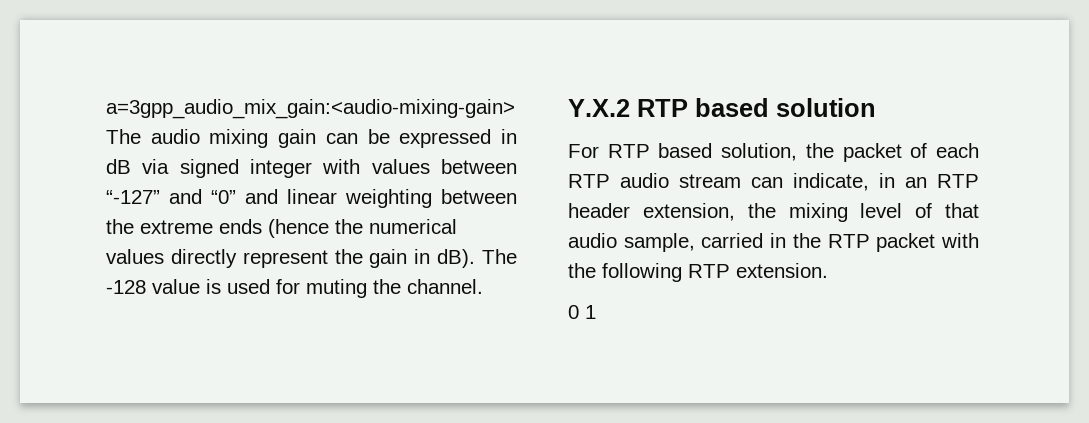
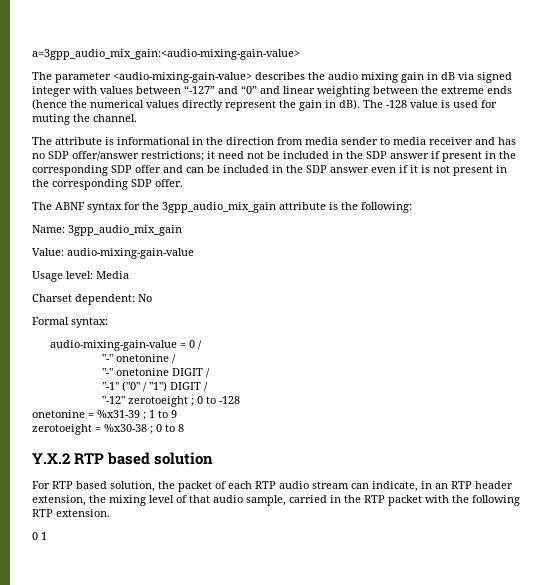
[106,99,515,119] [106,129,492,148] a=3gpp_audio_mix_gain:<audio-mixing-gain> The audio mixing gain can be expressed -> [32,49,300,60] [32,72,424,83] a=3gpp_audio_mix_gain:<audio-mixing-gain-value> // The parameter <audio-mixing-gain-value> describes the audio mixing gain
(483, 286) none -> [32,137,516,145] [32,151,516,162] [32,165,507,176] [32,179,183,190] [32,202,412,213] [32,225,182,236] [32,248,194,259] [32,271,129,282] [32,294,152,305] [32,317,108,328] [49,340,202,351] [102,354,177,364] [102,368,211,378] [102,381,209,392] [102,396,241,407] [32,410,177,420] [32,424,184,435] // The attribute is informational in the direction from media sender to media receiver and has no SDP offer/answer restrictions; it need not be included in the SDP answer if present in the corresponding SDP offer and can be included in the SDP answer even if it is not present in the corresponding SDP offer. // The ABNF syntax for the 3gpp_audio_mix_gain attribute is the following: // Name: 3gpp_audio_mix_gain // Value: audio-mixing-gain-value // Usage level: Media // Charset dependent: No // Formal syntax: // audio-mixing-gain-value = 0 / // "-" onetonine / // "-" onetonine DIGIT / // "-1" ("0" / "1") DIGIT / // "-12" zerotoeight ; 0 to -128 // onetonine = %x31-39 ; 1 to 9 // zerotoeight = %x30-38 ; 0 to 8

